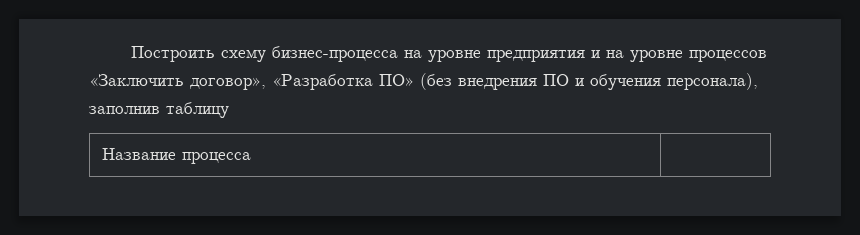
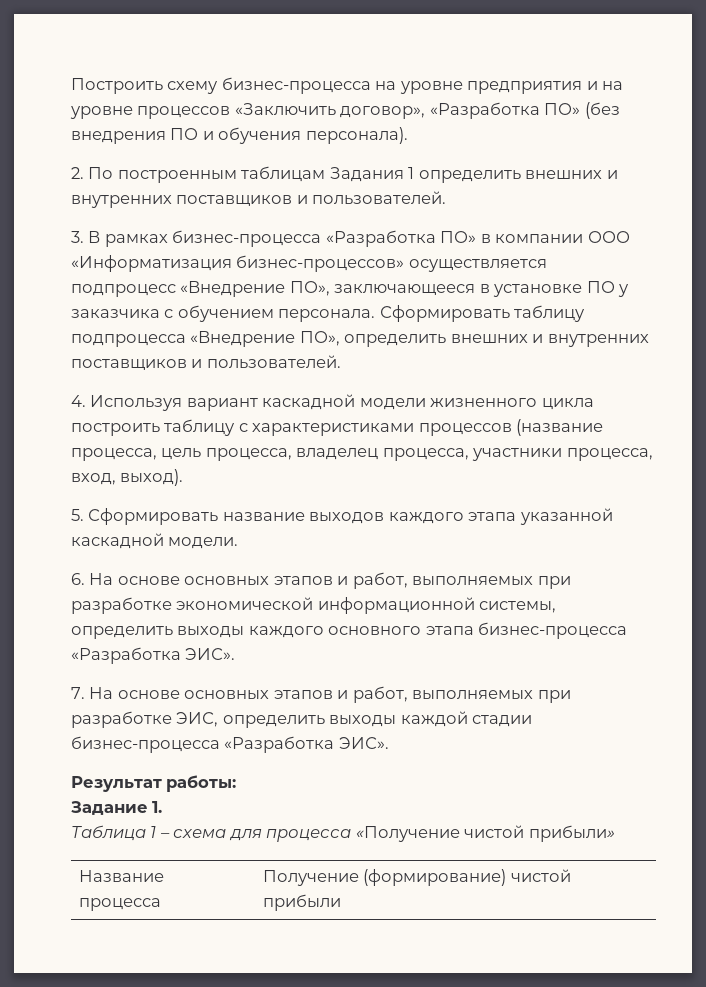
[667,73,758,90] [89,102,229,118] [101,148,251,164] персонала), заполнив таблицу // Название процесса | -> [305,127,408,144] [71,166,618,183] [71,191,447,208] [71,230,630,247] [71,255,547,272] [71,281,630,297] [71,305,586,322] [71,331,649,347] [71,355,341,370] [71,394,594,411] [71,419,604,436] [71,448,653,461] [71,469,184,486] [71,508,613,525] [71,533,239,549] [71,572,571,589] [71,597,557,614] [71,622,628,639] [71,647,236,664] [71,686,571,703] [71,711,533,728] [71,736,389,753] [71,775,237,792] [71,801,163,815] [71,825,615,842] [78,870,164,882] [78,898,161,911] [262,869,571,886] [262,894,341,911] персонала). // 2. По построенным таблицам Задания 1 определить внешних и внутренних поставщиков и пользователей. // 3. В рамках бизнес-процесса «Разработка ПО» в компании ООО «Информатизация бизнес-процессов» осуществляется подпроцесс «Внедрение ПО», заключающееся в установке ПО у заказчика с обучением персонала. Сформировать таблицу подпроцесса «Внедрение ПО», определить внешних и внутренних поставщиков и пользователей. // 4. Используя вариант каскадной модели жизненного цикла построить таблицу с характеристиками процессов (название процесса, цель процесса, владелец процесса, участники процесса, вход, выход). // 5. Сформировать название выходов каждого этапа указанной каскадной модели. // 6. На основе основных этапов и работ, выполняемых при разработке экономической информационной системы, определить выходы каждого основного этапа бизнес-процесса «Разработка ЭИС». // 7. На основе основных этапов и работ, выполняемых при разработке ЭИС, определить выходы каждой стадии бизнес-процесса «Разработка ЭИС». // Результат работы: // Задание 1. // Таблица 1 – схема для процесса «Получение чистой прибыли» // Название процесса | Получение (формирование) чистой прибыли

